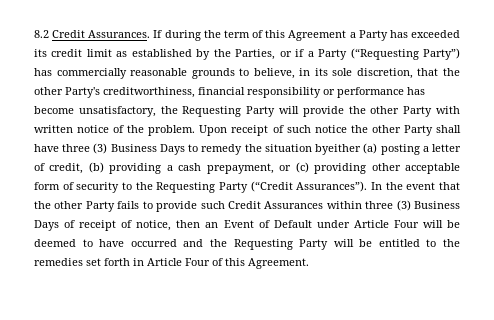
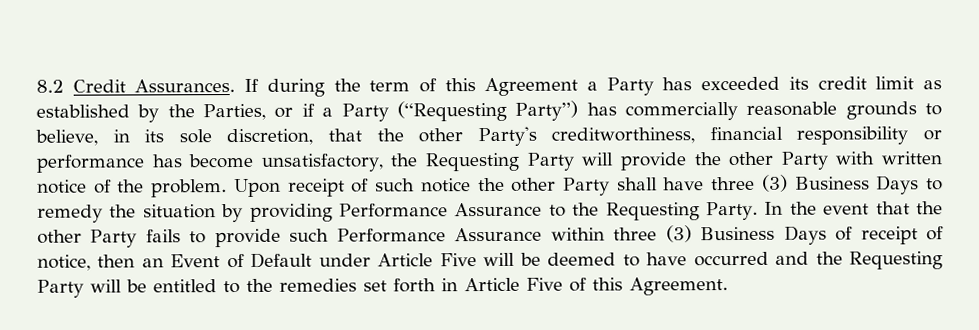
[315,143,461,155] [34,162,460,174] [34,181,368,193] byeither (a) posting a letter of credit, (b) providing a cash prepayment, or (c) providing other acceptable form of security to the Requesting Party (“Credit Assurances”). -> [221,201,759,223] by providing Performance Assurance to the Requesting Party.
[227,201,324,209] Credit Assurances -> [336,227,543,243] Performance Assurance
[393,220,419,228] Four -> [439,253,477,267] Five
[185,258,210,266] Four -> [526,277,563,291] Five

